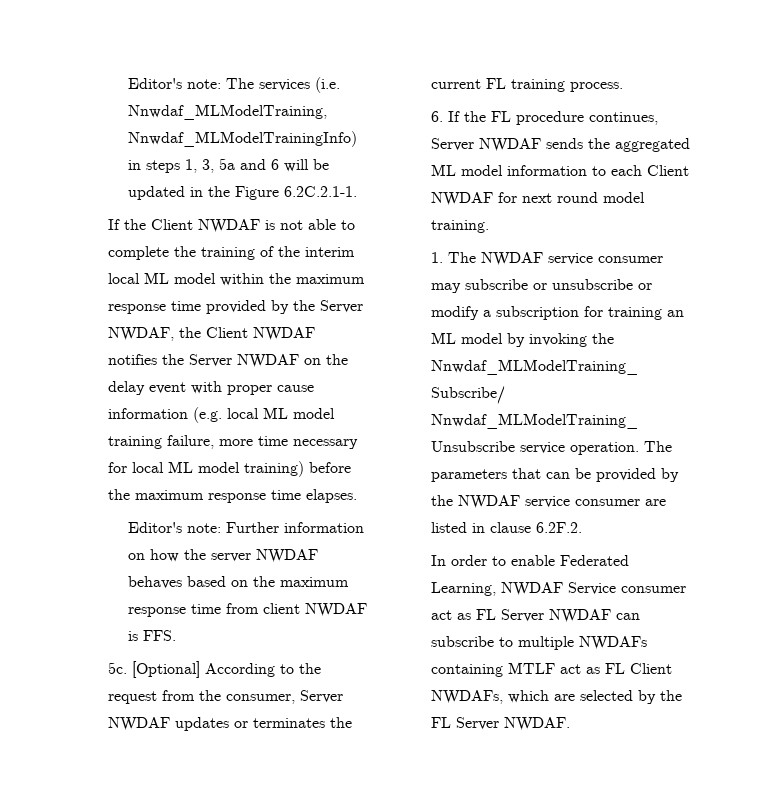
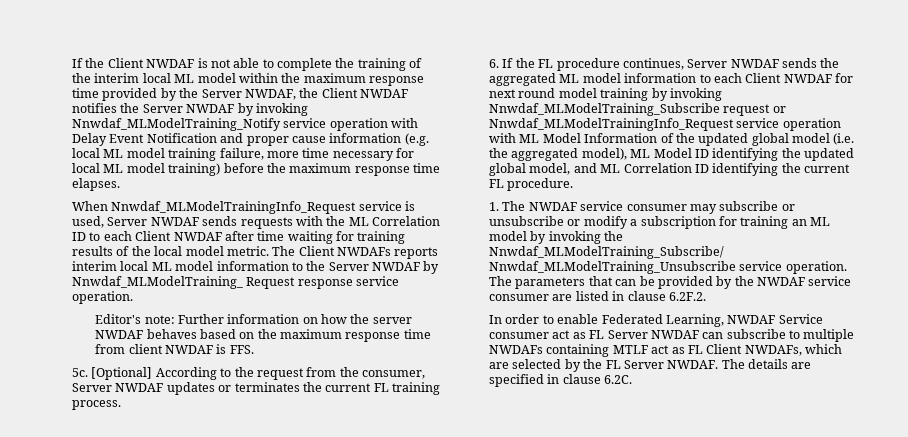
[127,77,340,93] [127,104,327,120] [127,131,357,147] [127,158,329,173] [127,186,357,200] Editor's note: The services (i.e. Nnwdaf_MLModelTraining, Nnwdaf_MLModelTrainingInfo) in steps 1, 3, 5a and 6 will be updated in the Figure 6.2C.2.1-1. // -> (72, 63) none
[303,354,348,365] [107,381,222,395] on the delay event with -> [237,103,308,116] [72,118,419,131] [72,133,244,146] by invoking Nnwdaf_MLModelTraining_Notify service operation with Delay Event Notification and
(357, 496) none -> [72,201,416,214] [72,216,441,229] [72,231,406,244] [72,246,439,259] [72,261,440,274] [72,276,400,289] [72,291,134,304] // When Nnwdaf_MLModelTrainingInfo_Request service is used, Server NWDAF sends requests with the ML Correlation ID to each Client NWDAF after time waiting for training results of the local model metric. The Client NWDAFs reports interim local ML model information to the Server NWDAF by Nnwdaf_MLModelTraining_ Request response service operation.
[430,220,489,233] training. -> [600,88,722,101] [489,103,786,116] [489,118,841,131] [489,133,855,146] [489,148,855,161] [489,163,851,176] [489,178,574,191] training by invoking Nnwdaf_MLModelTraining_Subscribe request or Nnwdaf_MLModelTrainingInfo_Request service operation with ML Model Information of the updated global model (i.e. the aggregated model), ML Model ID identifying the updated global model, and ML Correlation ID identifying the current FL procedure.
(570, 724) none -> [721,359,812,369] [489,374,633,387] The details are specified in clause 6.2C.

